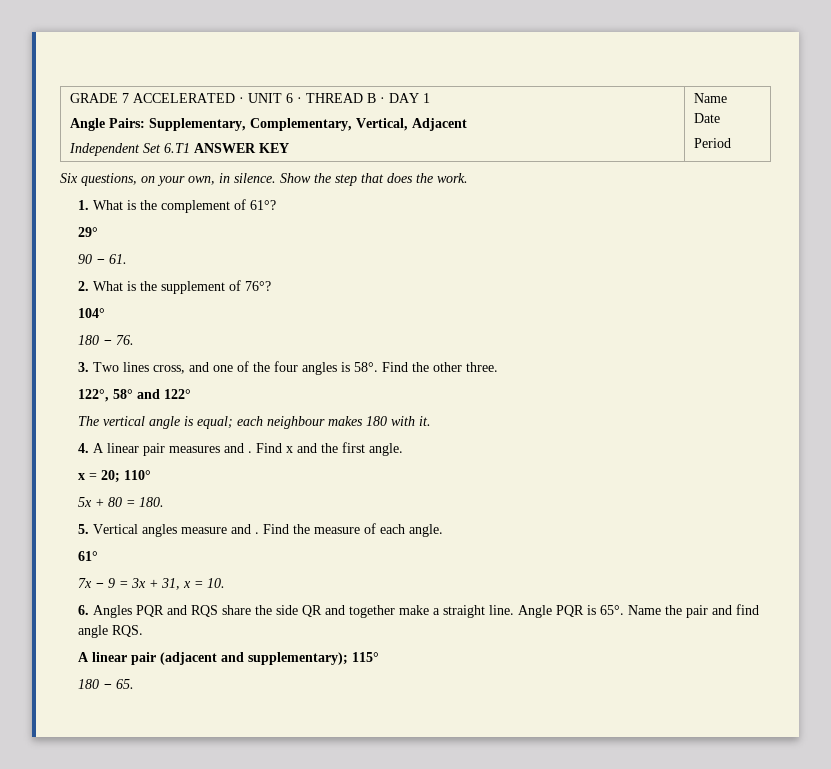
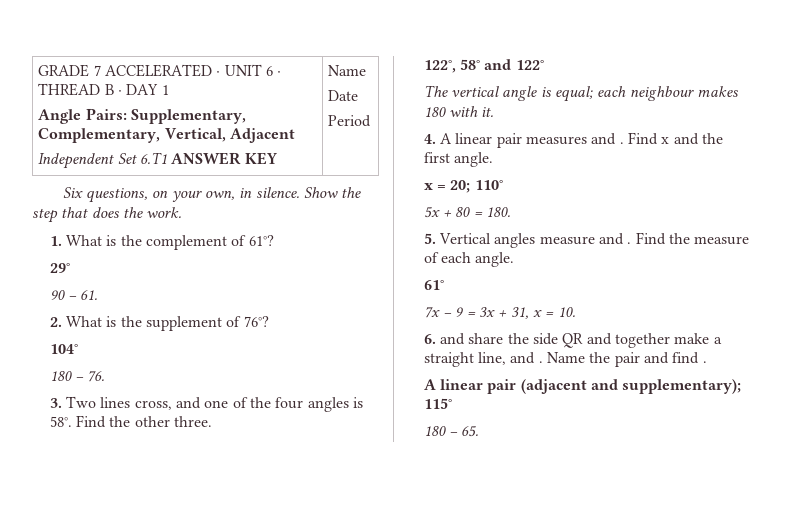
[92,605,218,618] Angles PQR and RQS -> [440,333,466,345] and
[488,605,624,618] line. Angle PQR is 65°. -> [478,352,543,365] line, and .
[77,625,143,638] angle RQS. -> [702,361,707,363] .

